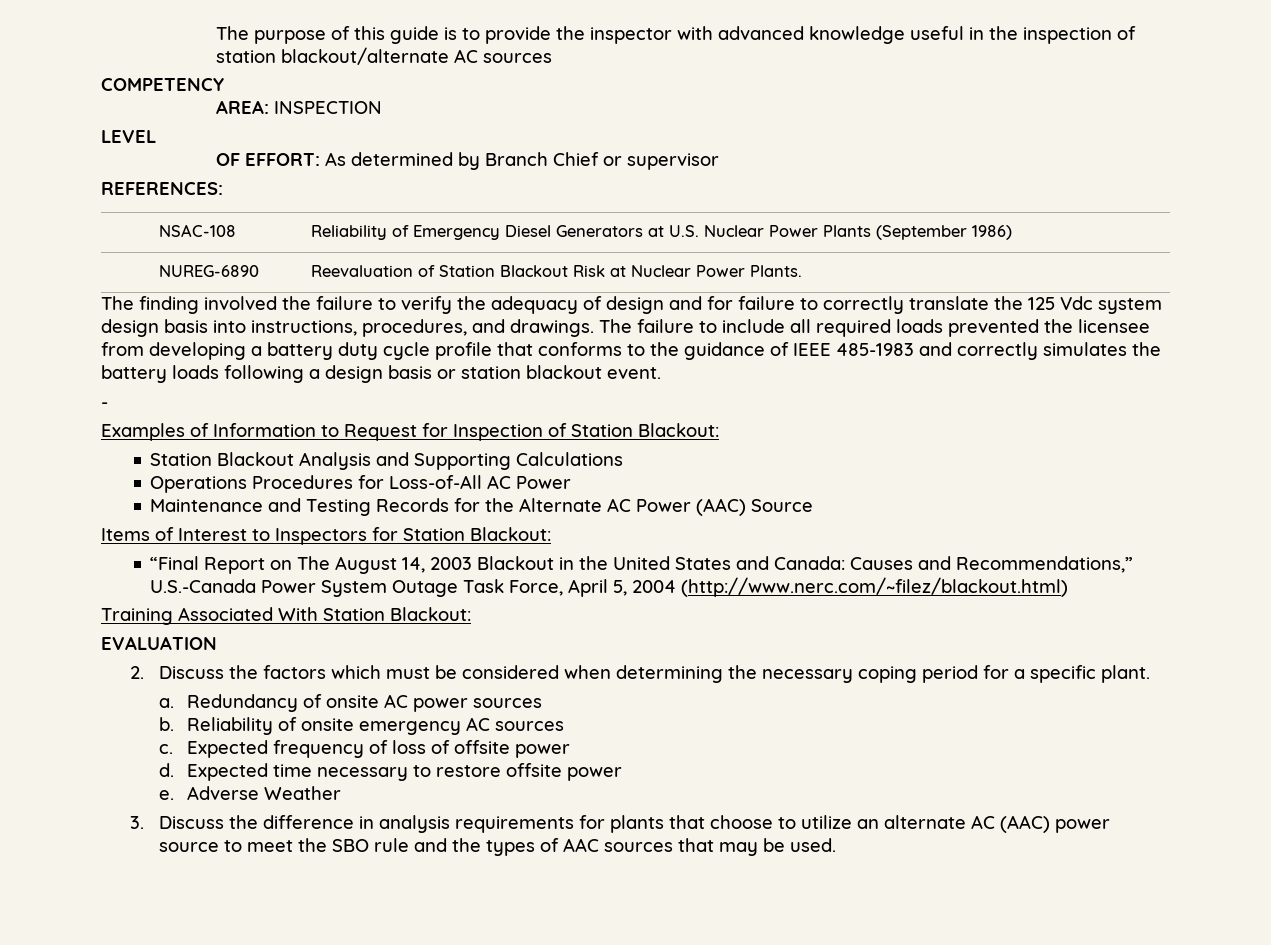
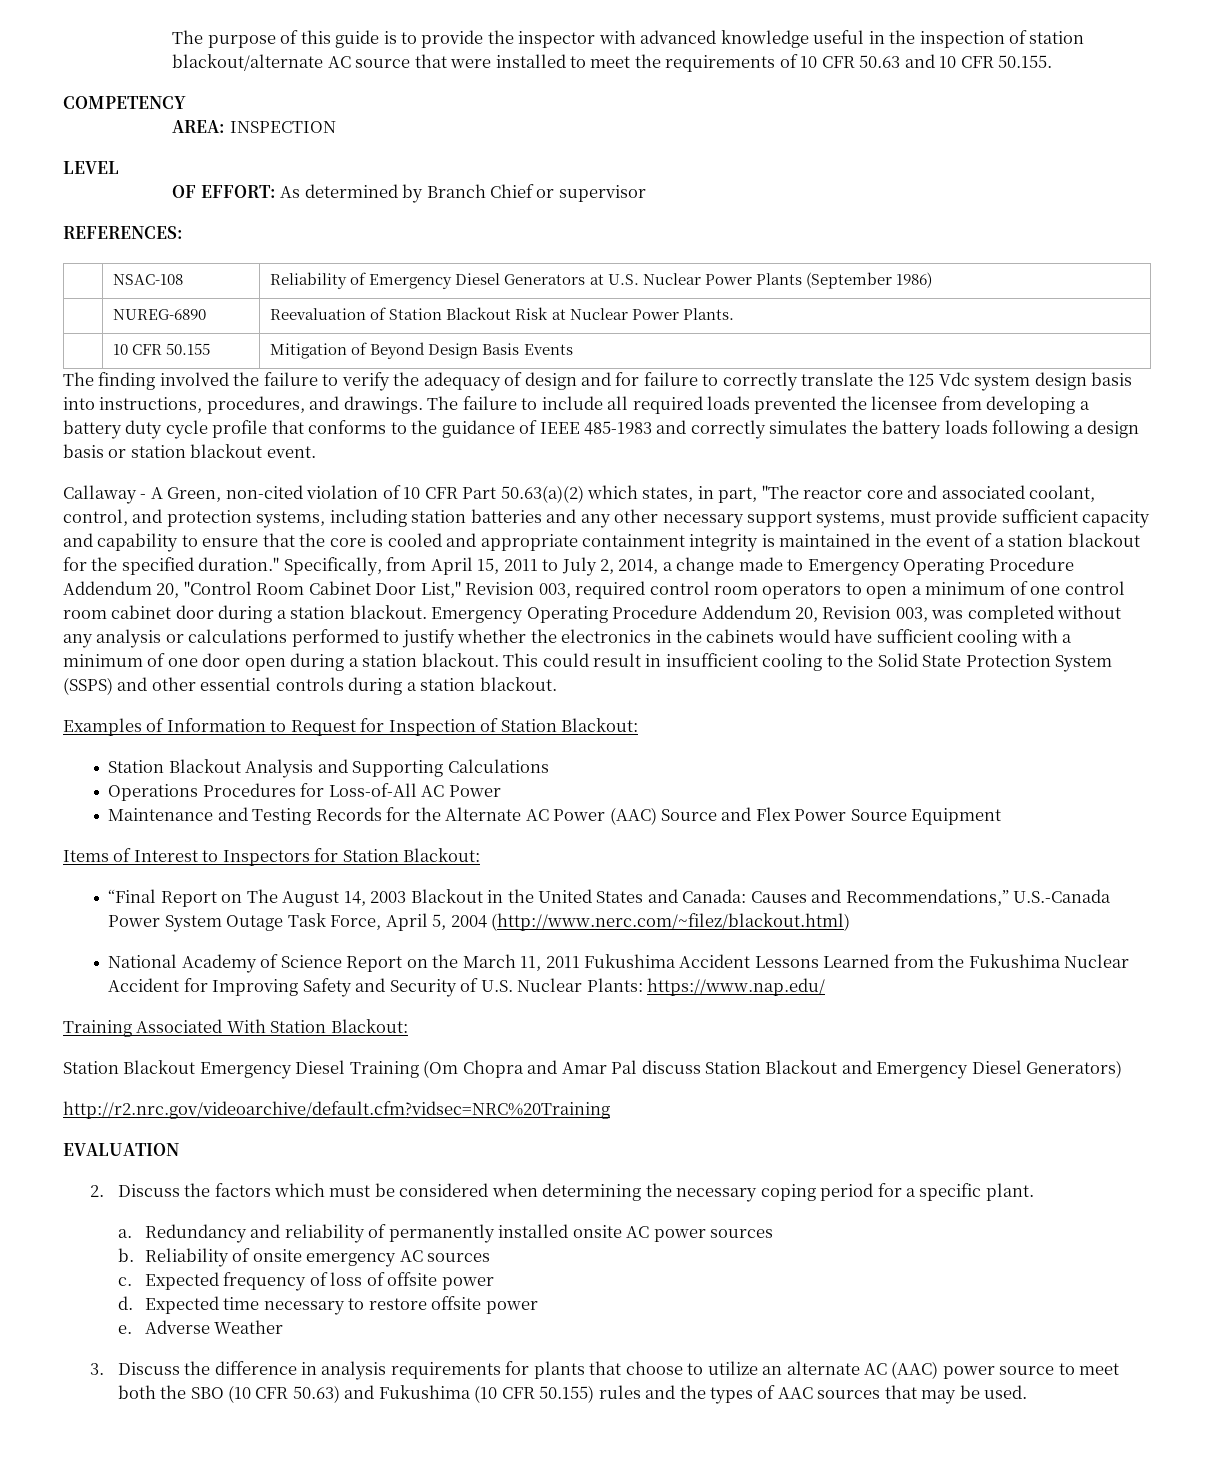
[483,53,553,63] sources -> [355,54,1052,72] source that were installed to meet the requirements of 10 CFR 50.63 and 10 CFR 50.155.
(803, 271) none -> [113,343,211,355] [270,342,573,359] // | 10 CFR 50.155 | Mitigation of Beyond Design Basis Events
(661, 373) none -> [63,485,137,504] Callaway
(108, 405) none -> [150,485,1096,503] [63,509,1151,528] [63,533,1140,552] [63,557,1074,576] [63,581,1125,599] [63,605,1122,624] [63,629,1073,648] [63,653,1113,672] [63,677,557,695] A Green, non-cited violation of 10 CFR Part 50.63(a)(2) which states, in part, "The reactor core and associated coolant, control, and protection systems, including station batteries and any other necessary support systems, must provide sufficient capacity and capability to ensure that the core is cooled and appropriate containment integrity is maintained in the event of a station blackout for the specified duration." Specifically, from April 15, 2011 to July 2, 2014, a change made to Emergency Operating Procedure Addendum 20, "Control Room Cabinet Door List," Revision 003, required control room operators to open a minimum of one control room cabinet door during a station blackout. Emergency Operating Procedure Addendum 20, Revision 003, was completed without any analysis or calculations performed to justify whether the electronics in the cabinets would have sufficient cooling with a minimum of one door open during a station blackout. This could result in insufficient cooling to the Solid State Protection System (SSPS) and other essential controls during a station blackout.
(814, 505) none -> [721,807,1002,825] and Flex Power Source Equipment
(1069, 587) none -> [108,954,1130,973] [108,978,826,997] // National Academy of Science Report on the March 11, 2011 Fukushima Accident Lessons Learned from the Fukushima Nuclear Accident for Improving Safety and Security of U.S. Nuclear Plants: https://www.nap.edu/
(471, 614) none -> [63,1060,1123,1079] [63,1101,610,1119] // Station Blackout Emergency Diesel Training (Om Chopra and Amar Pal discuss Station Blackout and Emergency Diesel Generators) // http://r2.nrc.gov/videoarchive/default.cfm?vidsec=NRC%20Training
[303,694,323,708] of -> [250,1224,569,1243] and reliability of permanently installed
(293, 846) none -> [117,1385,156,1399] both
[373,838,409,852] rule -> [227,1385,641,1403] (10 CFR 50.63) and Fukushima (10 CFR 50.155) rules

